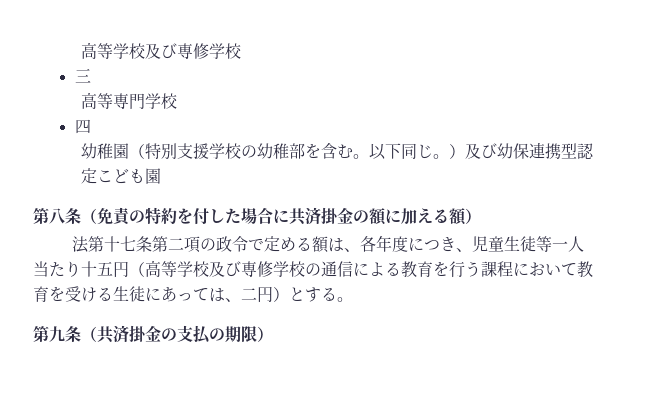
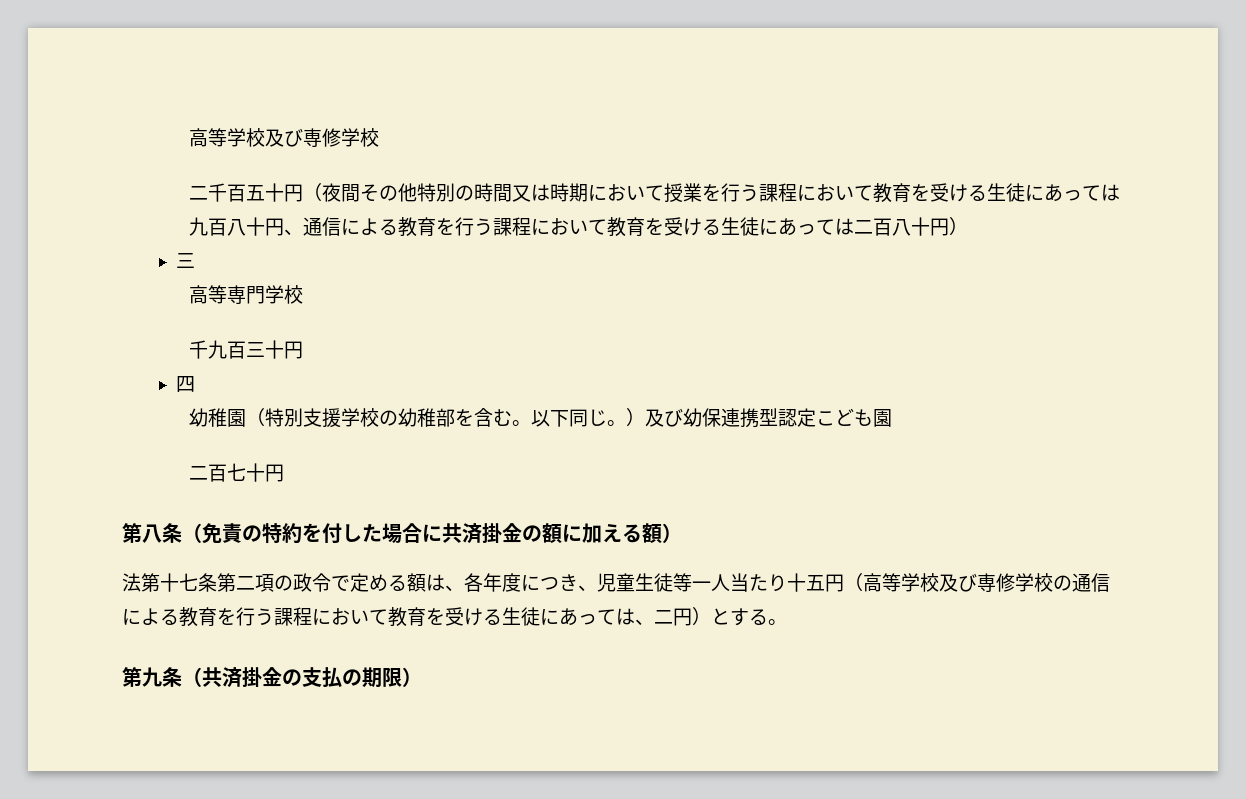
[81,42,243,59] 高等学校及び専修学校 -> [188,128,379,147] [188,183,1120,203] [188,217,968,237] 高等学校及び専修学校 // 二千百五十円（夜間その他特別の時間又は時期において授業を行う課程において教育を受ける生徒にあっては九百八十円、通信による教育を行う課程において教育を受ける生徒にあっては二百八十円）
(179, 101) none -> [188,340,303,359] // 千九百三十円
(162, 176) none -> [188,463,284,482] // 二百七十円

